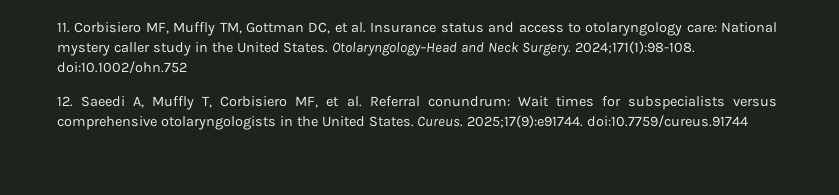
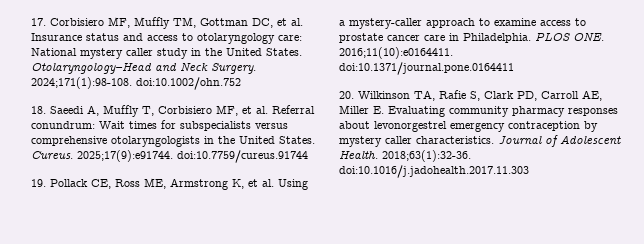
[57,22,70,33] 11. -> [31,18,46,26] 17.
[57,96,73,107] 12. -> [31,106,46,114] 18.
(749, 121) none -> [31,178,308,190] [339,18,586,29] [339,32,604,43] [339,47,453,59] [339,62,514,75] [339,90,602,101] [339,105,618,117] [339,121,598,132] [339,135,621,147] [339,150,471,162] [339,165,529,178] // 19. Pollack CE, Ross ME, Armstrong K, et al. Using a mystery-caller approach to examine access to prostate cancer care in Philadelphia. PLOS ONE. 2016;11(10):e0164411. doi:10.1371/journal.pone.0164411 // 20. Wilkinson TA, Rafie S, Clark PD, Carroll AE, Miller E. Evaluating community pharmacy responses about levonorgestrel emergency contraception by mystery caller characteristics. Journal of Adolescent Health. 2018;63(1):32-36. doi:10.1016/j.jadohealth.2017.11.303

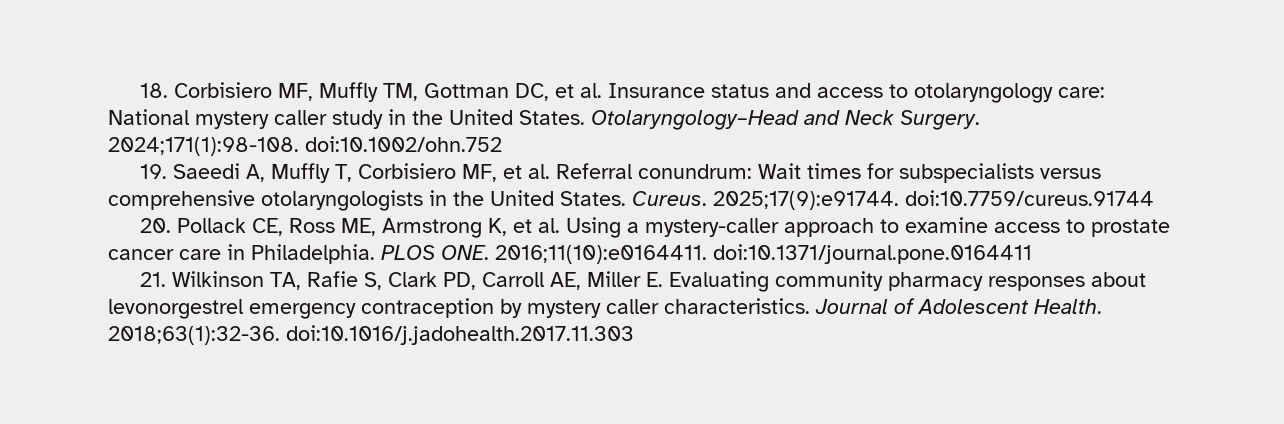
[31,18,46,26] 17. -> [139,83,168,98] 18.
[31,106,46,114] 18. -> [139,164,167,179] 19.
[31,179,46,187] 19. -> [139,218,171,233] 20.
[339,91,354,99] 20. -> [139,272,166,287] 21.

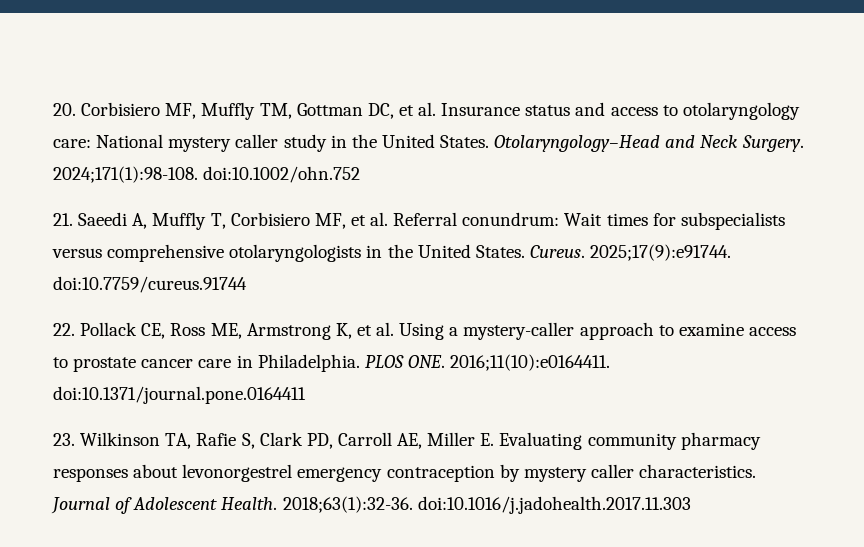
[139,83,168,98] 18. -> [53,103,76,116] 20.
[139,164,167,179] 19. -> [53,213,73,226] 21.
[139,218,171,233] 20. -> [53,323,75,336] 22.
[139,272,166,287] 21. -> [53,433,75,446] 23.

